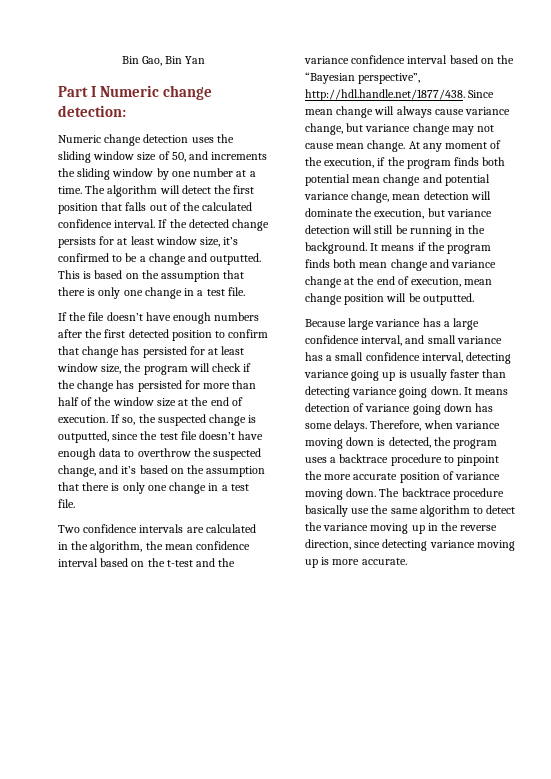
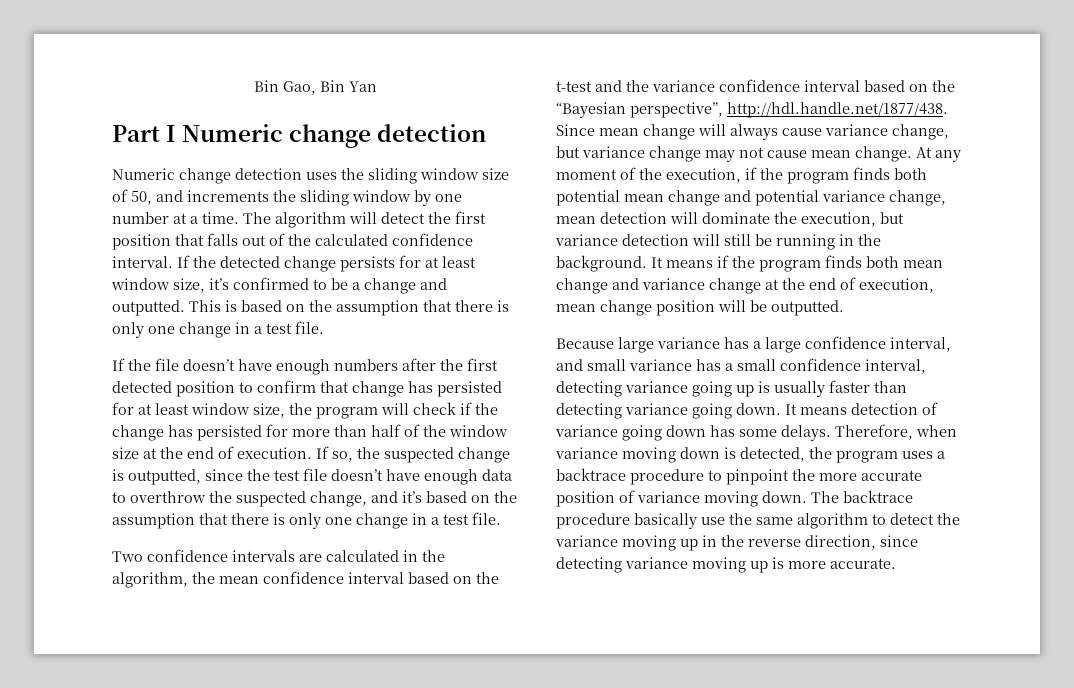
[58,105,126,117] detection: -> [377,124,487,142] detection

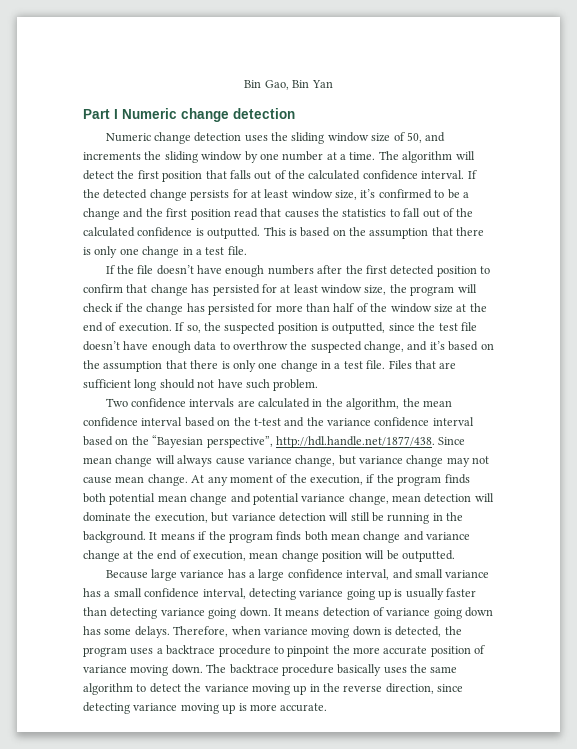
(447, 284) none -> [145,208,474,220] [83,227,204,237] the first position read that causes the statistics to fall out of the calculated confidence is
[458,447,510,463] change -> [277,323,318,334] position
(501, 518) none -> [388,360,457,369] [83,379,319,391] Files that are sufficient long should not have such problem.
[701,517,725,525] use -> [383,667,407,674] uses

